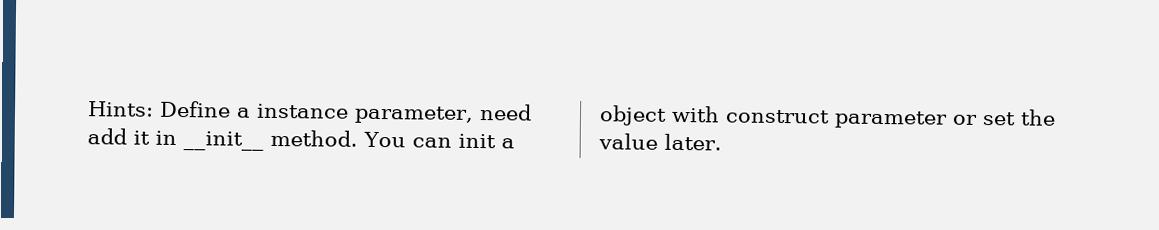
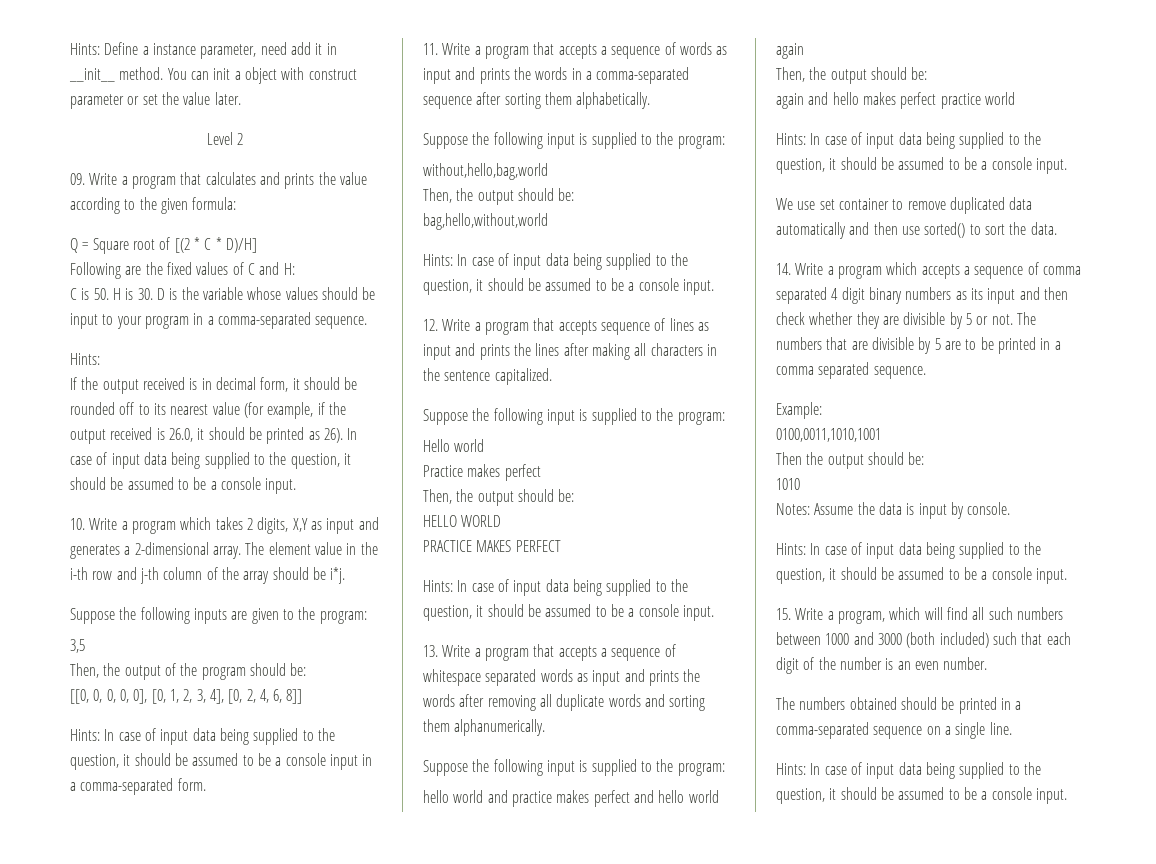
(722, 142) none -> [206,132,244,145] [70,172,367,189] [70,197,237,214] [70,237,257,254] [70,262,295,279] [70,287,376,300] [70,312,368,329] [70,353,100,365] [70,377,358,394] [70,402,346,419] [70,427,358,444] [70,452,351,469] [70,477,297,494] [70,517,379,534] [70,542,378,559] [70,567,346,584] [70,607,367,624] [70,639,85,653] [70,663,307,680] [70,689,303,704] [70,728,335,745] [70,753,373,770] [70,778,206,795] [423,42,728,59] [423,67,690,84] [423,92,651,109] [423,132,725,149] [423,163,548,180] [423,188,575,205] [423,213,548,230] [423,253,688,270] [423,278,714,295] [423,318,709,335] [423,343,717,360] [423,368,552,385] [423,408,725,425] [423,439,485,452] [423,464,541,481] [423,489,575,506] [423,515,502,527] [423,540,561,552] [423,579,688,596] [423,604,714,621] [423,644,676,661] [423,669,701,686] [423,694,706,711] [423,719,546,736] [423,759,725,776] [423,790,719,807] [776,43,804,59] [776,67,928,84] [776,92,1015,109] [776,132,1041,149] [776,157,1067,174] [776,197,1033,214] [776,222,1057,239] [776,262,1081,279] [776,287,1068,304] [776,312,1036,329] [776,337,1061,354] [776,362,926,379] [776,402,822,419] [776,428,881,442] [776,452,925,469] [776,478,800,490] [776,502,1011,519] [776,542,1041,559] [776,567,1067,584] [776,607,1063,624] [776,632,1071,648] [776,657,988,674] [776,697,1022,714] [776,722,1012,739] [776,762,1041,779] [776,787,1067,804] // Level 2 // 09. Write a program that calculates and prints the value according to the given formula: // Q = Square root of [(2 * C * D)/H] // Following are the fixed values of C and H: // C is 50. H is 30. D is the variable whose values should be input to your program in a comma-separated sequence. // Hints: // If the output received is in decimal form, it should be rounded off to its nearest value (for example, if the output received is 26.0, it should be printed as 26). In case of input data being supplied to the question, it should be assumed to be a console input. // 10. Write a program which takes 2 digits, X,Y as input and generates a 2-dimensional array. The element value in the i-th row and j-th column of the array should be i*j. // Suppose the following inputs are given to the program: // 3,5 // Then, the output of the program should be: // [[0, 0, 0, 0, 0], [0, 1, 2, 3, 4], [0, 2, 4, 6, 8]] // Hints: In case of input data being supplied to the question, it should be assumed to be a console input in a comma-separated form. // 11. Write a program that accepts a sequence of words as input and prints the words in a comma-separated sequence after sorting them alphabetically. // Suppose the following input is supplied to the program: // without,hello,bag,world // Then, the output should be: // bag,hello,without,world // Hints: In case of input data being supplied to the question, it should be assumed to be a console input. // 12. Write a program that accepts sequence of lines as input and prints the lines after making all characters in the sentence capitalized. // Suppose the following input is supplied to the program: // Hello world // Practice makes perfect // Then, the output should be: // HELLO WORLD // PRACTICE MAKES PERFECT // Hints: In case of input data being supplied to the question, it should be assumed to be a console input. // 13. Write a program that accepts a sequence of whitespace separated words as input and prints the words after removing all duplicate words and sorting them alphanumerically. // Suppose the following input is supplied to the program: // hello world and practice makes perfect and hello world again // Then, the output should be: // again and hello makes perfect practice world // Hints: In case of input data being supplied to the question, it should be assumed to be a console input. // We use set container to remove duplicated data automatically and then use sorted() to sort the data. // 14. Write a program which accepts a sequence of comma separated 4 digit binary numbers as its input and then check whether they are divisible by 5 or not. The numbers that are divisible by 5 are to be printed in a comma separated sequence. // Example: // 0100,0011,1010,1001 // Then the output should be: // 1010 // Notes: Assume the data is input by console. // Hints: In case of input data being supplied to the question, it should be assumed to be a console input. // 15. Write a program, which will find all such numbers between 1000 and 3000 (both included) such that each digit of the number is an even number. // The numbers obtained should be printed in a comma-separated sequence on a single line. // Hints: In case of input data being supplied to the question, it should be assumed to be a console input.

